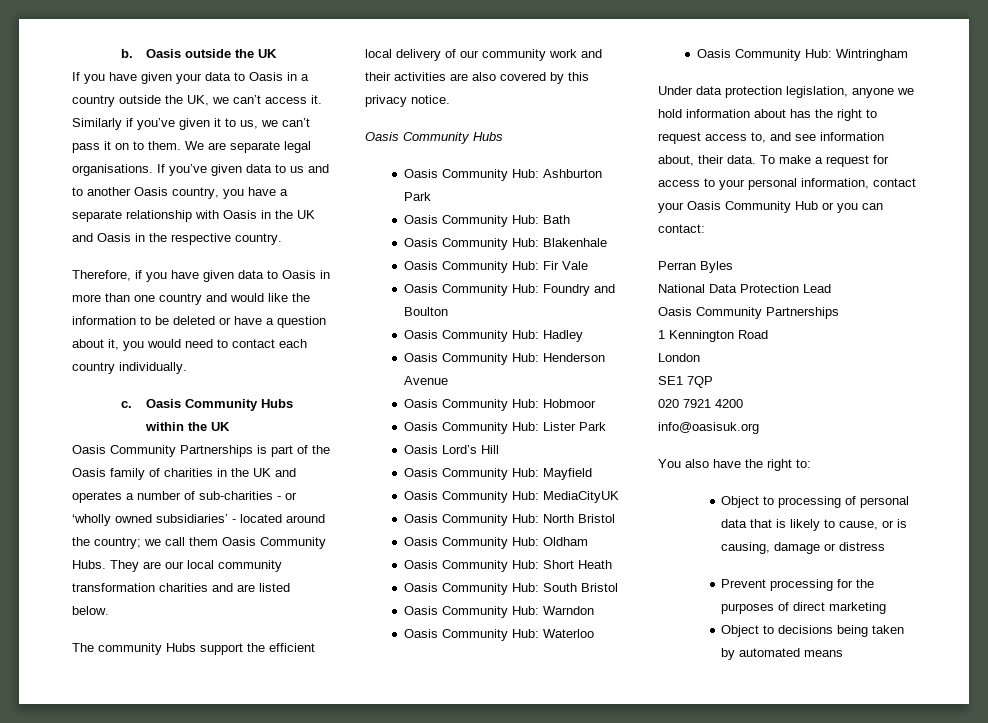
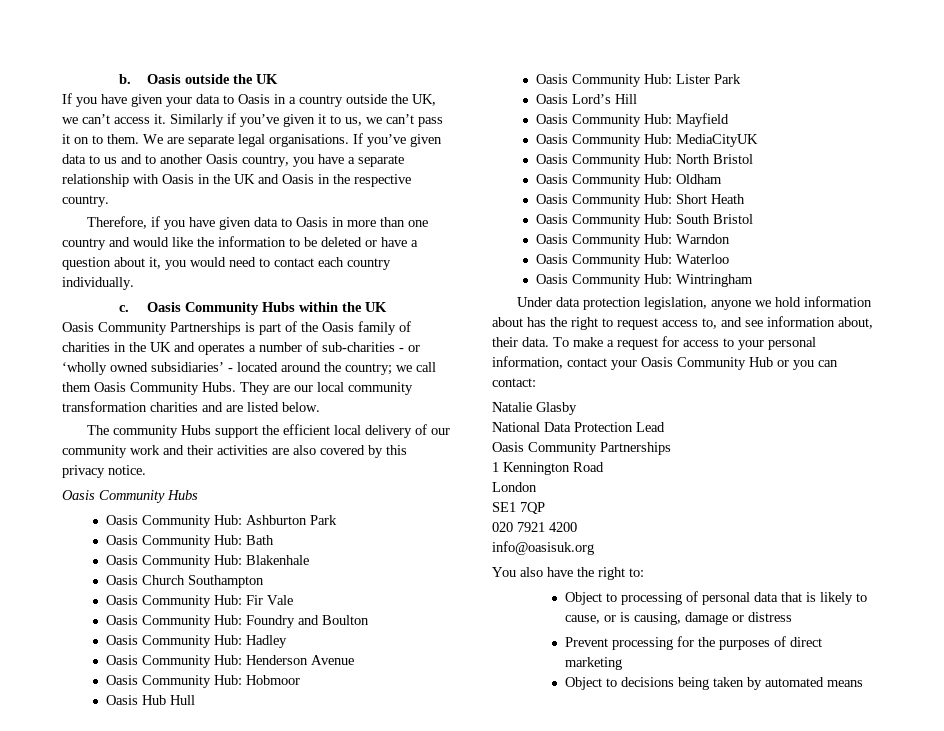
(607, 242) none -> [106,575,265,588] // Oasis Church Southampton
(596, 403) none -> [106,695,196,705] // Oasis Hub Hull
[658,261,733,273] Perran Byles -> [492,402,577,415] Natalie Glasby

